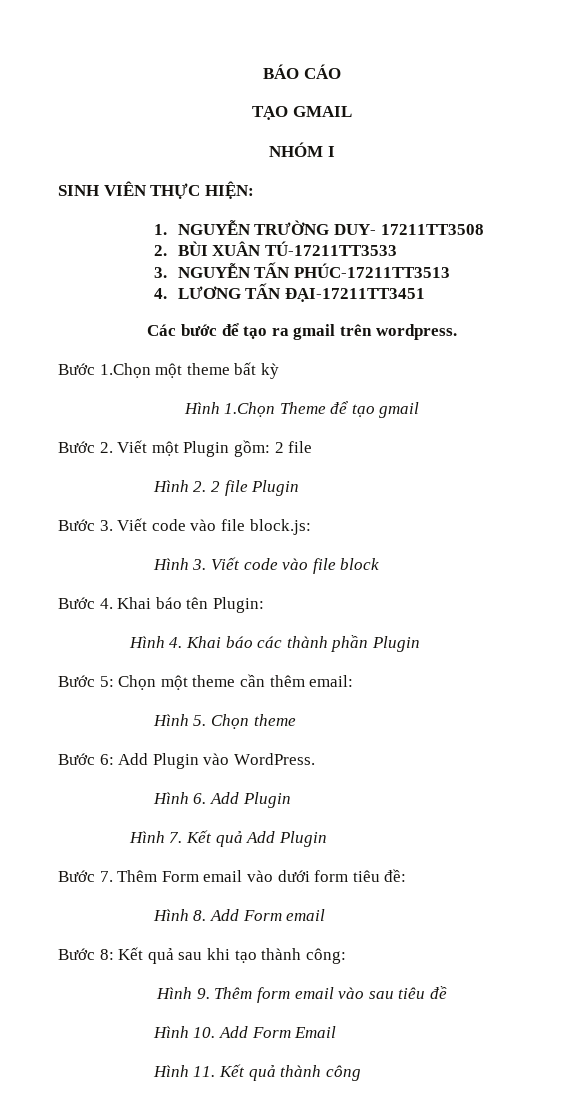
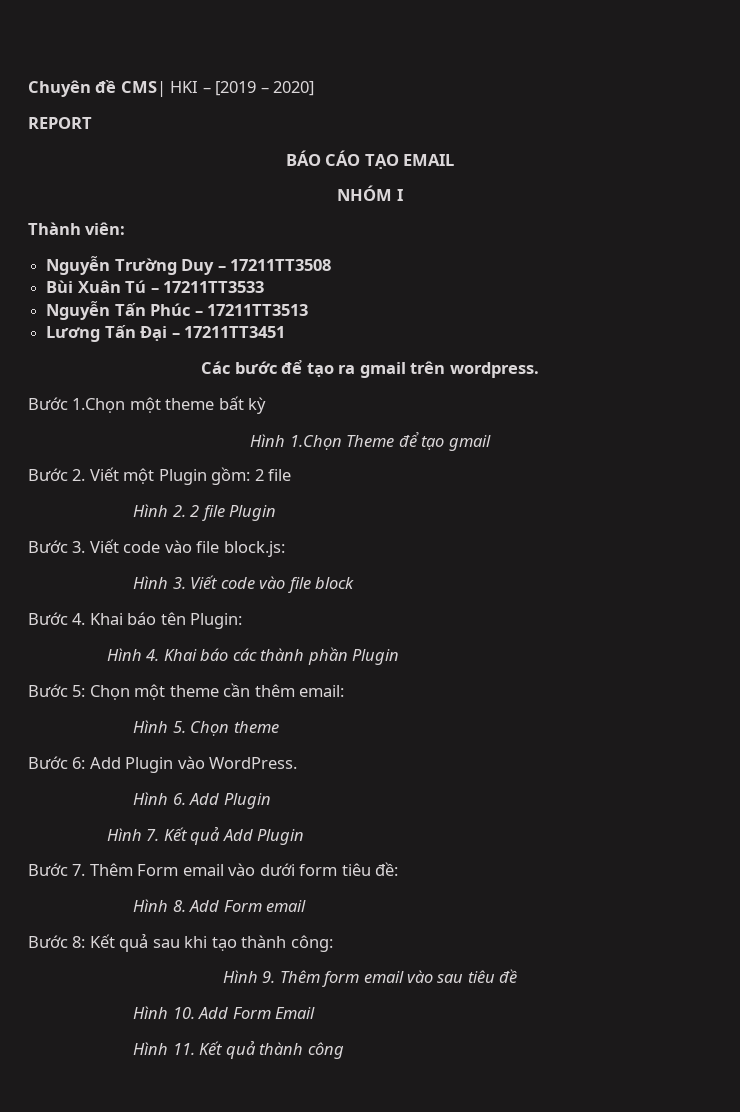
(263, 71) none -> [28,80,315,97] [28,117,92,129] Chuyên đề CMS| HKI – [2019 – 2020] // REPORT //
[252,106,352,120] // TẠO GMAIL -> [364,154,455,169] TẠO EMAIL
[58,181,254,199] [153,220,484,235] [153,241,397,256] [153,262,450,278] [153,283,425,302] SINH VIÊN THỰC HIỆN: // 1. NGUYỄN TRƯỜNG DUY- 17211TT3508 // 2. BÙI XUÂN TÚ-17211TT3533 // 3. NGUYỄN TẤN PHÚC-17211TT3513 // 4. LƯƠNG TẤN ĐẠI-17211TT3451 -> [28,222,126,235] [46,256,331,275] [46,280,264,293] [46,301,308,320] [46,325,285,342] Thành viên: // Nguyễn Trường Duy – 17211TT3508 // Bùi Xuân Tú – 17211TT3533 // Nguyễn Tấn Phúc – 17211TT3513 // Lương Tấn Đại – 17211TT3451

